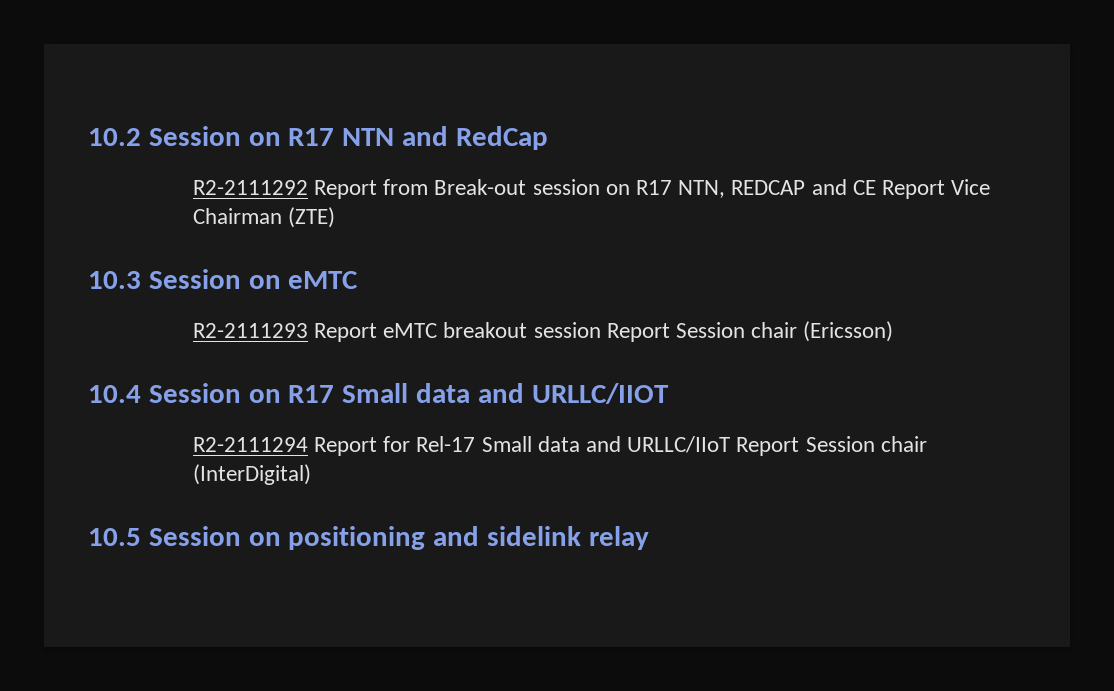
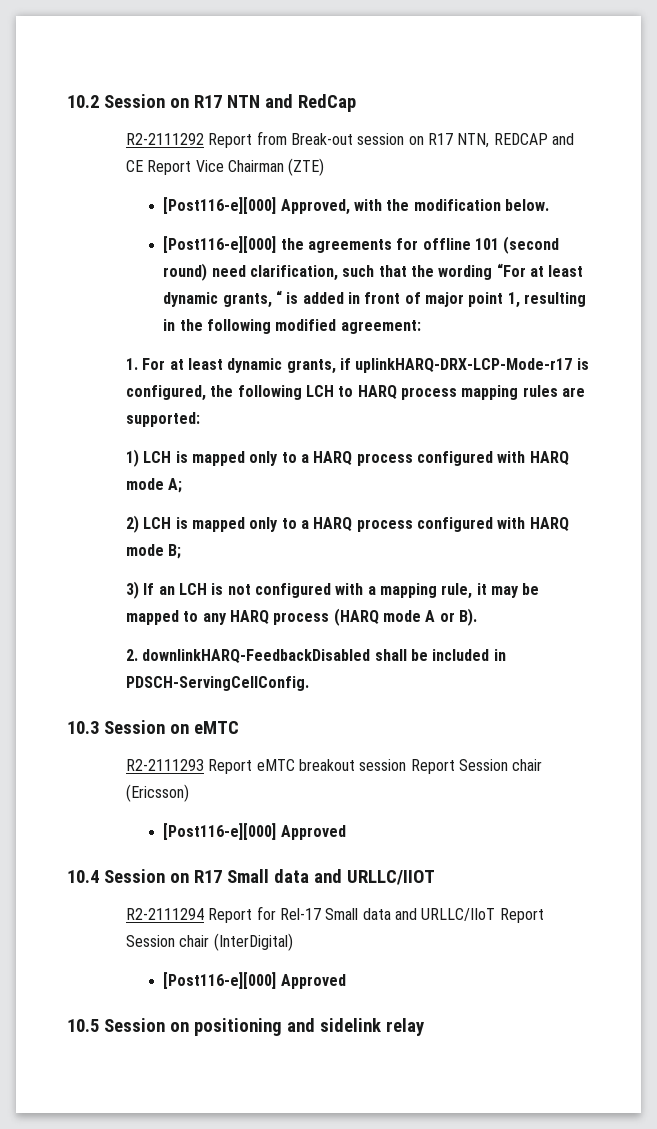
(335, 217) none -> [163,197,549,215] [163,236,560,254] [163,263,584,281] [163,290,586,308] [163,319,421,334] [126,358,589,374] [126,385,585,401] [126,412,201,427] [126,449,569,467] [126,478,183,493] [126,515,569,533] [126,544,182,559] [126,581,540,599] [126,608,477,626] [126,649,506,663] [126,676,310,691] // [Post116-e][000] Approved, with the modification below. // [Post116-e][000] the agreements for offline 101 (second round) need clarification, such that the wording “For at least dynamic grants, “ is added in front of major point 1, resulting in the following modified agreement: // 1. For at least dynamic grants, if uplinkHARQ-DRX-LCP-Mode-r17 is configured, the following LCH to HARQ process mapping rules are supported: // 1) LCH is mapped only to a HARQ process configured with HARQ mode A; // 2) LCH is mapped only to a HARQ process configured with HARQ mode B; // 3) If an LCH is not configured with a mapping rule, it may be mapped to any HARQ process (HARQ mode A or B). // 2. downlinkHARQ-FeedbackDisabled shall be included in PDSCH-ServingCellConfig.
(894, 331) none -> [163,823,346,840] // [Post116-e][000] Approved
(311, 474) none -> [163,972,346,989] // [Post116-e][000] Approved

